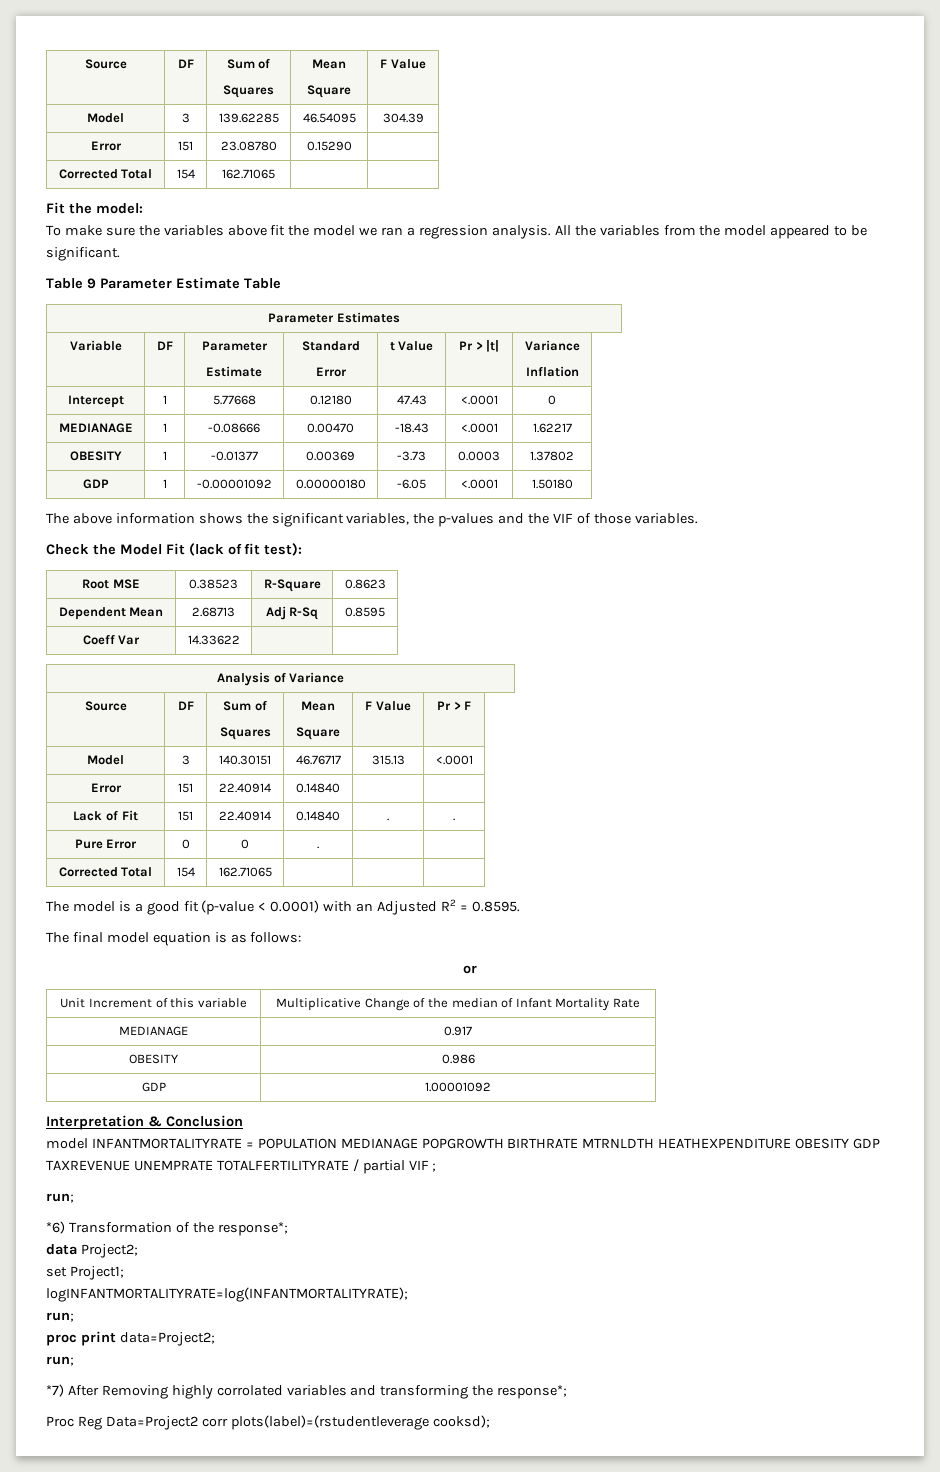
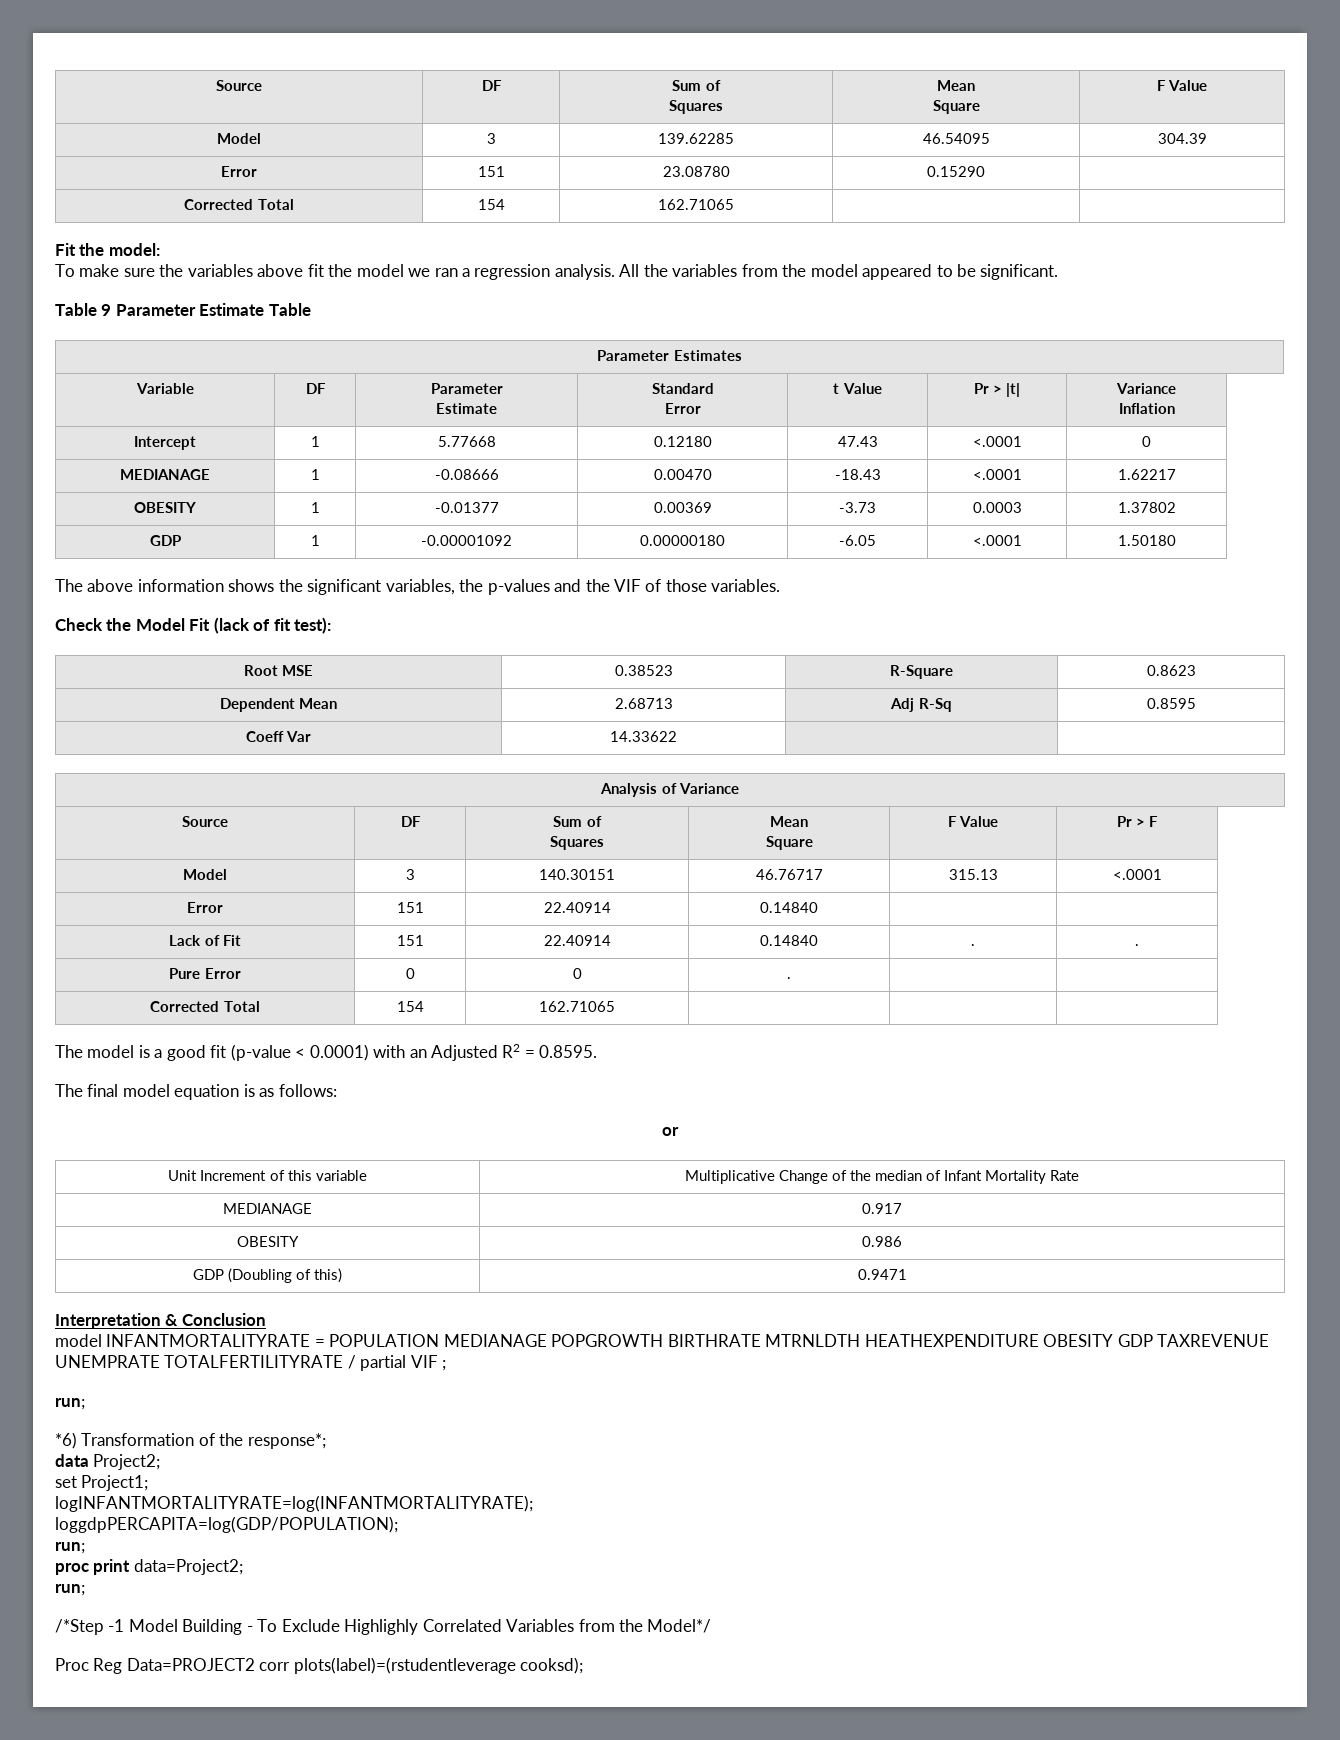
[425,1082,492,1092] | 1.00001092 -> [227,1268,343,1283] [857,1269,907,1280] (Doubling of this) | 0.9471
(408, 1294) none -> [55,1516,398,1533] // loggdpPERCAPITA=log(GDP/POPULATION);
[46,1384,568,1399] *7) After Removing highly corrolated variables and transforming the response*; -> [55,1619,712,1635] /*Step -1 Model Building - To Exclude Highlighly Correlated Variables from the Model*/
[105,1416,198,1430] Data=Project2 -> [126,1658,255,1671] Data=PROJECT2

